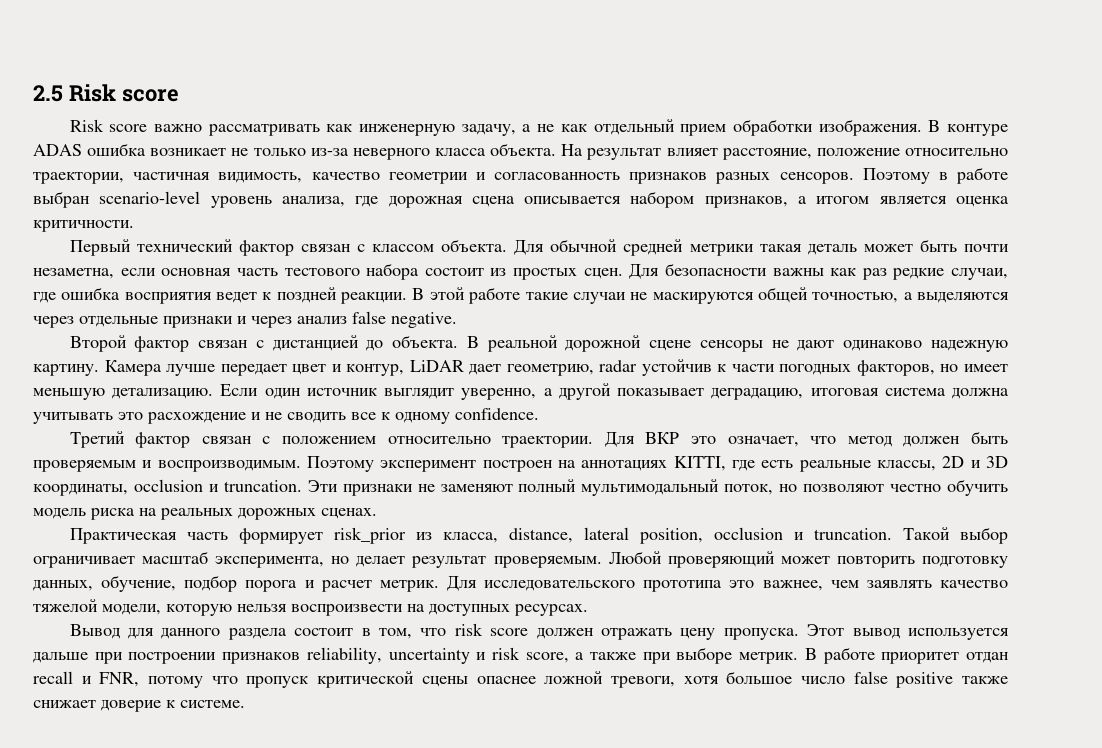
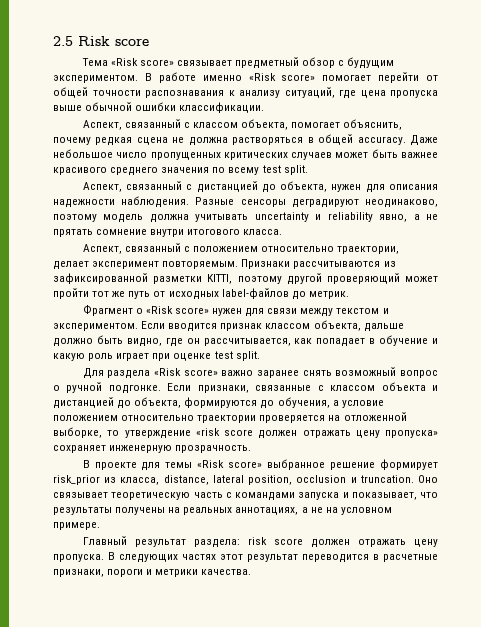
[69,119,1009,136] [33,143,1008,160] [33,167,1008,184] [33,191,1009,208] [33,220,134,232] [69,239,1009,256] [33,263,1008,280] [33,287,1010,304] [33,311,457,328] [69,335,1008,352] [33,359,1008,376] [33,383,1010,400] [33,408,539,424] [69,431,1008,448] [33,456,1009,472] [33,479,1009,496] [33,508,377,520] [69,528,228,544] Risk score важно рассматривать как инженерную задачу, а не как отдельный прием обработки изображения. В контуре ADAS ошибка возникает не только из-за неверного класса объекта. На результат влияет расстояние, положение относительно траектории, частичная видимость, качество геометрии и согласованность признаков разных сенсоров. Поэтому в работе выбран scenario-level уровень анализа, где дорожная сцена описывается набором признаков, а итогом является оценка критичности. // Первый технический фактор связан с классом объекта. Для обычной средней метрики такая деталь может быть почти незаметна, если основная часть тестового набора состоит из простых сцен. Для безопасности важны как раз редкие случаи, где ошибка восприятия ведет к поздней реакции. В этой работе такие случаи не маскируются общей точностью, а выделяются через отдельные признаки и через анализ false negative. // Второй фактор связан с дистанцией до объекта. В реальной дорожной сцене сенсоры не дают одинаково надежную картину. Камера лучше передает цвет и контур, LiDAR дает геометрию, radar устойчив к части погодных факторов, но имеет меньшую детализацию. Если один источник выглядит уверенно, а другой показывает деградацию, итоговая система должна учитывать это расхождение и не сводить все к одному confidence. // Третий фактор связан с положением относительно траектории. Для ВКР это означает, что метод должен быть проверяемым и воспроизводимым. Поэтому эксперимент построен на аннотациях KITTI, где есть реальные классы, 2D и 3D координаты, occlusion и truncation. Эти признаки не заменяют полный мультимодальный поток, но позволяют честно обучить модель риска на реальных дорожных сценах. // Практическая часть -> [81,57,395,69] [53,72,438,83] [53,87,438,99] [53,102,265,113] [82,119,403,130] [53,134,438,146] [53,149,438,160] [53,165,308,176] [82,181,438,193] [53,196,438,208] [53,212,438,223] [53,229,283,237] [82,243,400,254] [53,259,396,270] [53,273,438,285] [53,288,349,300] [82,305,389,317] [53,320,404,332] [53,335,438,347] [53,351,260,361] [82,367,438,379] [53,382,438,394] [53,397,384,409] [53,412,407,423] [53,427,438,439] [53,445,252,453] [82,459,376,471] Тема «Risk score» связывает предметный обзор с будущим экспериментом. В работе именно «Risk score» помогает перейти от общей точности распознавания к анализу ситуаций, где цена пропуска выше обычной ошибки классификации. // Аспект, связанный с классом объекта, помогает объяснить, почему редкая сцена не должна растворяться в общей accuracy. Даже небольшое число пропущенных критических случаев может быть важнее красивого среднего значения по всему test split. // Аспект, связанный с дистанцией до объекта, нужен для описания надежности наблюдения. Разные сенсоры деградируют неодинаково, поэтому модель должна учитывать uncertainty и reliability явно, а не прятать сомнение внутри итогового класса. // Аспект, связанный с положением относительно траектории, делает эксперимент повторяемым. Признаки рассчитываются из зафиксированной разметки KITTI, поэтому другой проверяющий может пройти тот же путь от исходных label-файлов до метрик. // Фрагмент о «Risk score» нужен для связи между текстом и экспериментом. Если вводится признак классом объекта, дальше должно быть видно, где он рассчитывается, как попадает в обучение и какую роль играет при оценке test split. // Для раздела «Risk score» важно заранее снять возможный вопрос о ручной подгонке. Если признаки, связанные с классом объекта и дистанцией до объекта, формируются до обучения, а условие положением относительно траектории проверяется на отложенной выборке, то утверждение «risk score должен отражать цену пропуска» сохраняет инженерную прозрачность. // В проекте для темы «Risk score» выбранное решение
[902,527,1008,544] [33,551,1009,568] [33,575,1008,592] [33,599,588,616] [69,624,447,640] Такой выбор ограничивает масштаб эксперимента, но делает результат проверяемым. Любой проверяющий может повторить подготовку данных, обучение, подбор порога и расчет метрик. Для исследовательского прототипа это важнее, чем заявлять качество тяжелой модели, которую нельзя воспроизвести на доступных ресурсах. // Вывод для данного раздела состоит в том, что -> [418,475,438,483] [53,492,438,501] [53,507,392,515] [53,522,100,530] [82,536,240,548] Оно связывает теоретическую часть с командами запуска и показывает, что результаты получены на реальных аннотациях, а не на условном примере. // Главный результат раздела:
[807,624,1009,640] [33,647,1010,664] [33,671,1008,688] [33,700,245,712] Этот вывод используется дальше при построении признаков reliability, uncertainty и risk score, а также при выборе метрик. В работе приоритет отдан recall и FNR, потому что пропуск критической сцены опаснее ложной тревоги, хотя большое число false positive также снижает доверие к системе. -> [108,552,438,563] [53,569,252,577] В следующих частях этот результат переводится в расчетные признаки, пороги и метрики качества.

